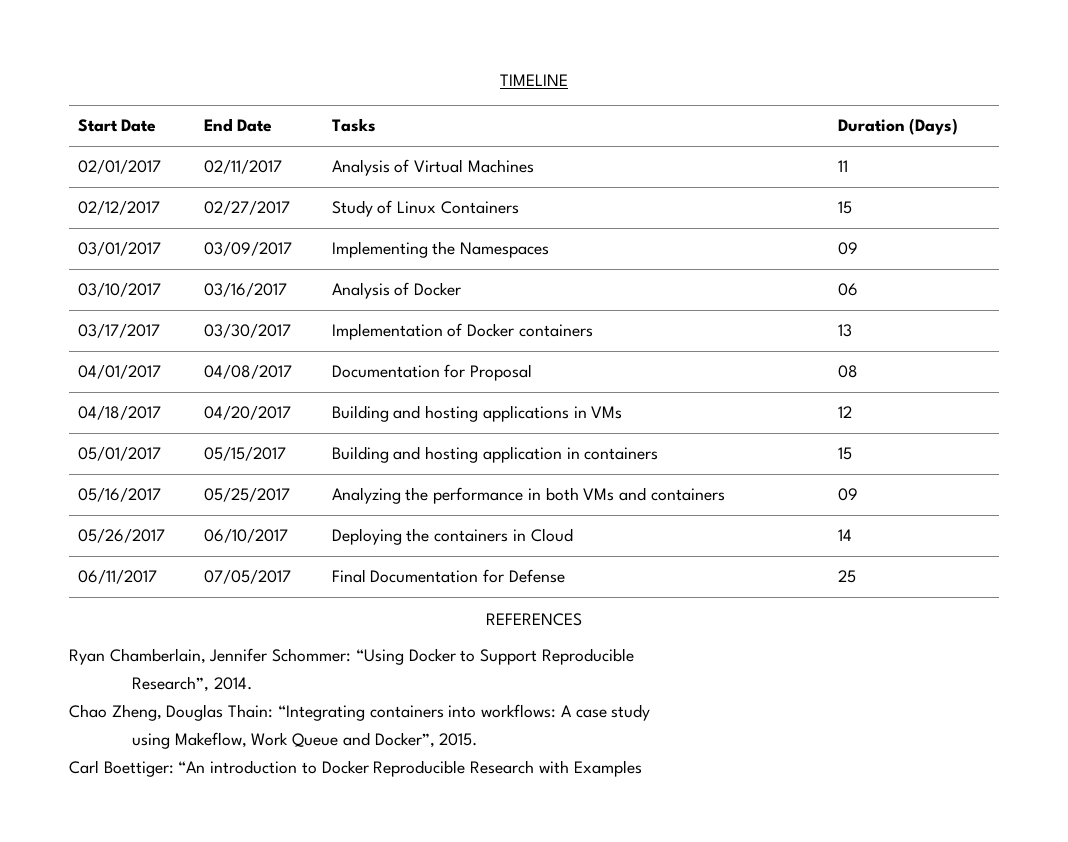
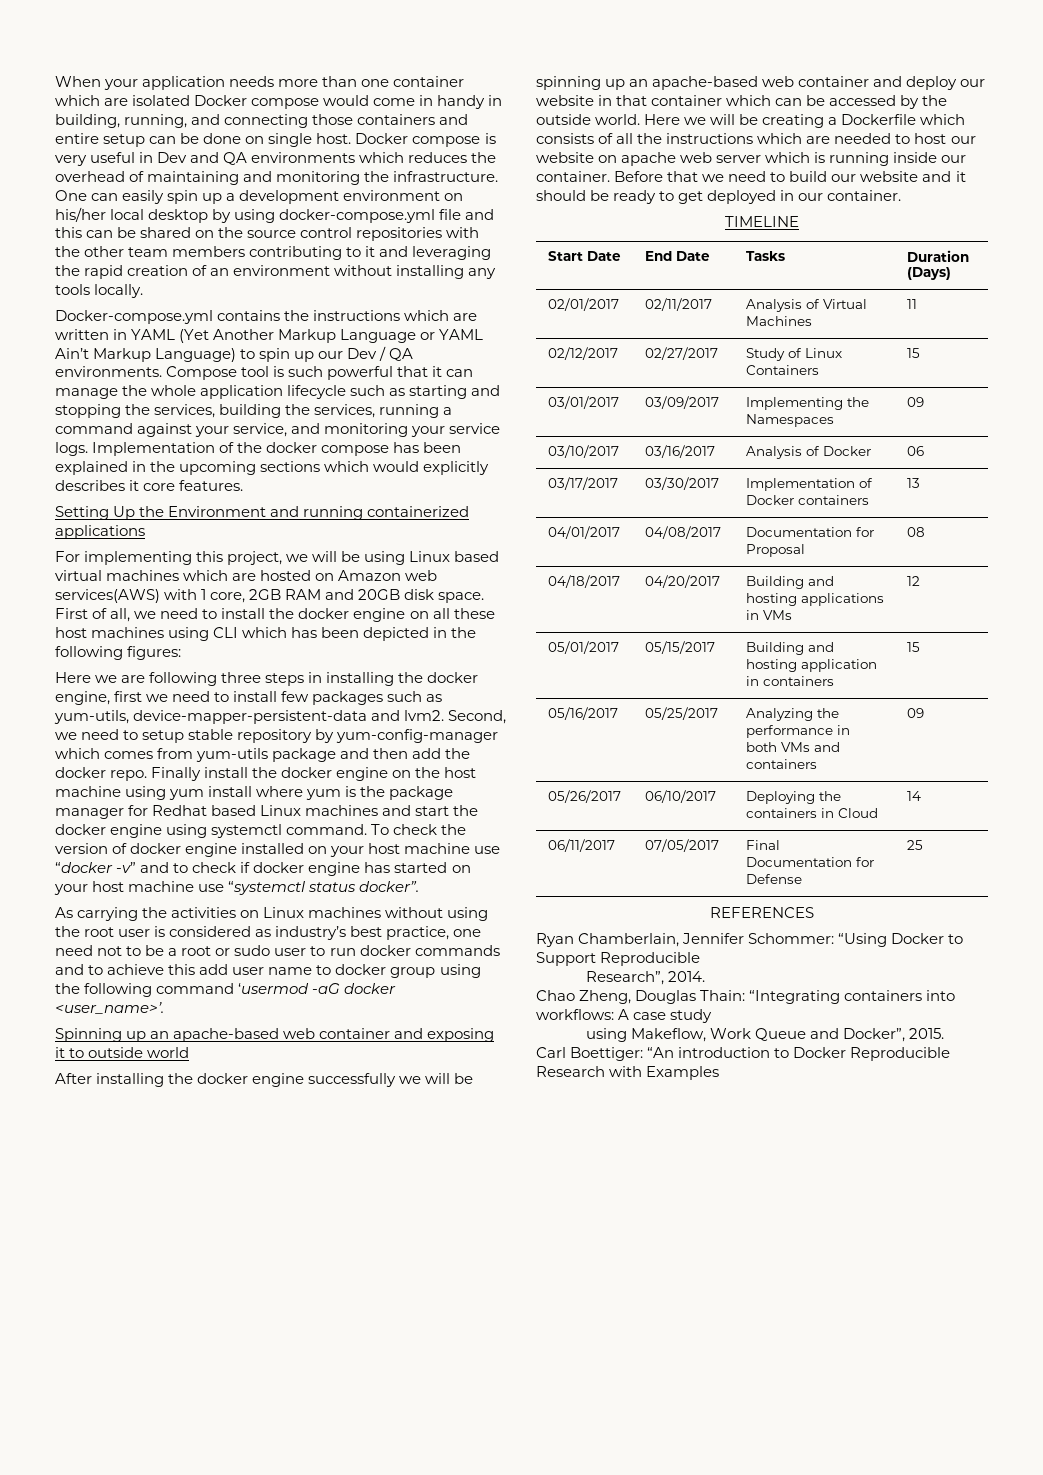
(500, 80) none -> [55,76,465,90] [55,95,503,109] [55,114,469,128] [55,133,496,147] [55,152,497,166] [55,171,499,185] [55,190,464,204] [55,207,495,223] [55,227,480,241] [55,246,492,260] [55,265,497,279] [55,284,144,298] [55,310,478,324] [55,329,484,343] [55,346,414,362] [55,366,474,380] [55,385,501,399] [55,404,453,418] [55,423,501,437] [55,442,462,456] [55,461,490,475] [55,480,244,491] [55,506,470,520] [55,525,145,539] [55,551,500,565] [55,570,438,581] [55,589,485,603] [55,608,495,622] [55,627,477,641] [55,646,182,660] [55,672,479,686] [55,691,443,705] [54,710,507,724] [55,729,499,743] [55,748,471,762] [55,767,477,781] [55,786,454,800] [55,805,479,819] [55,824,467,838] [55,843,501,857] [55,862,471,876] [54,881,420,895] [55,907,489,921] [55,926,482,940] [55,945,500,956] [55,964,481,978] [55,983,397,997] [55,1002,164,1014] [55,1028,495,1042] [55,1047,190,1058] [55,1073,474,1087] [536,76,986,90] [536,95,948,109] [536,114,966,128] [536,133,976,144] [536,152,967,166] [536,171,966,182] [536,190,902,204] When your application needs more than one container which are isolated Docker compose would come in handy in building, running, and connecting those containers and entire setup can be done on single host. Docker compose is very useful in Dev and QA environments which reduces the overhead of maintaining and monitoring the infrastructure. One can easily spin up a development environment on his/her local desktop by using docker-compose.yml file and this can be shared on the source control repositories with the other team members contributing to it and leveraging the rapid creation of an environment without installing any tools locally. // Docker-compose.yml contains the instructions which are written in YAML (Yet Another Markup Language or YAML Ain’t Markup Language) to spin up our Dev / QA environments. Compose tool is such powerful that it can manage the whole application lifecycle such as starting and stopping the services, building the services, running a command against your service, and monitoring your service logs. Implementation of the docker compose has been explained in the upcoming sections which would explicitly describes it core features. // Setting Up the Environment and running containerized applications // For implementing this project, we will be using Linux based virtual machines which are hosted on Amazon web services(AWS) with 1 core, 2GB RAM and 20GB disk space. First of all, we need to install the docker engine on all these host machines using CLI which has been depicted in the following figures: // Here we are following three steps in installing the docker engine, first we need to install few packages such as yum-utils, device-mapper-persistent-data and lvm2. Second, we need to setup stable repository by yum-config-manager which comes from yum-utils package and then add the docker repo. Finally install the docker engine on the host machine using yum install where yum is the package manager for Redhat based Linux machines and start the docker engine using systemctl command. To check the version of docker engine installed on your host machine use “docker -v” and to check if docker engine has started on your host machine use “systemctl status docker”. // As carrying the activities on Linux machines without using the root user is considered as industry’s best practice, one need not to be a root or sudo user to run docker commands and to achieve this add user name to docker group using the following command ‘usermod -aG docker <user_name>’. // Spinning up an apache-based web container and exposing it to outside world // After installing the docker engine successfully we will be spinning up an apache-based web container and deploy our website in that container which can be accessed by the outside world. Here we will be creating a Dockerfile which consists of all the instructions which are needed to host our website on apache web server which is running inside our container. Before that we need to build our website and it should be ready to get deployed in our container. //

